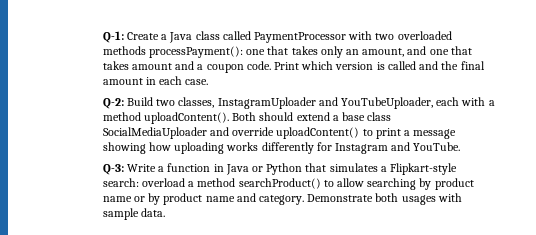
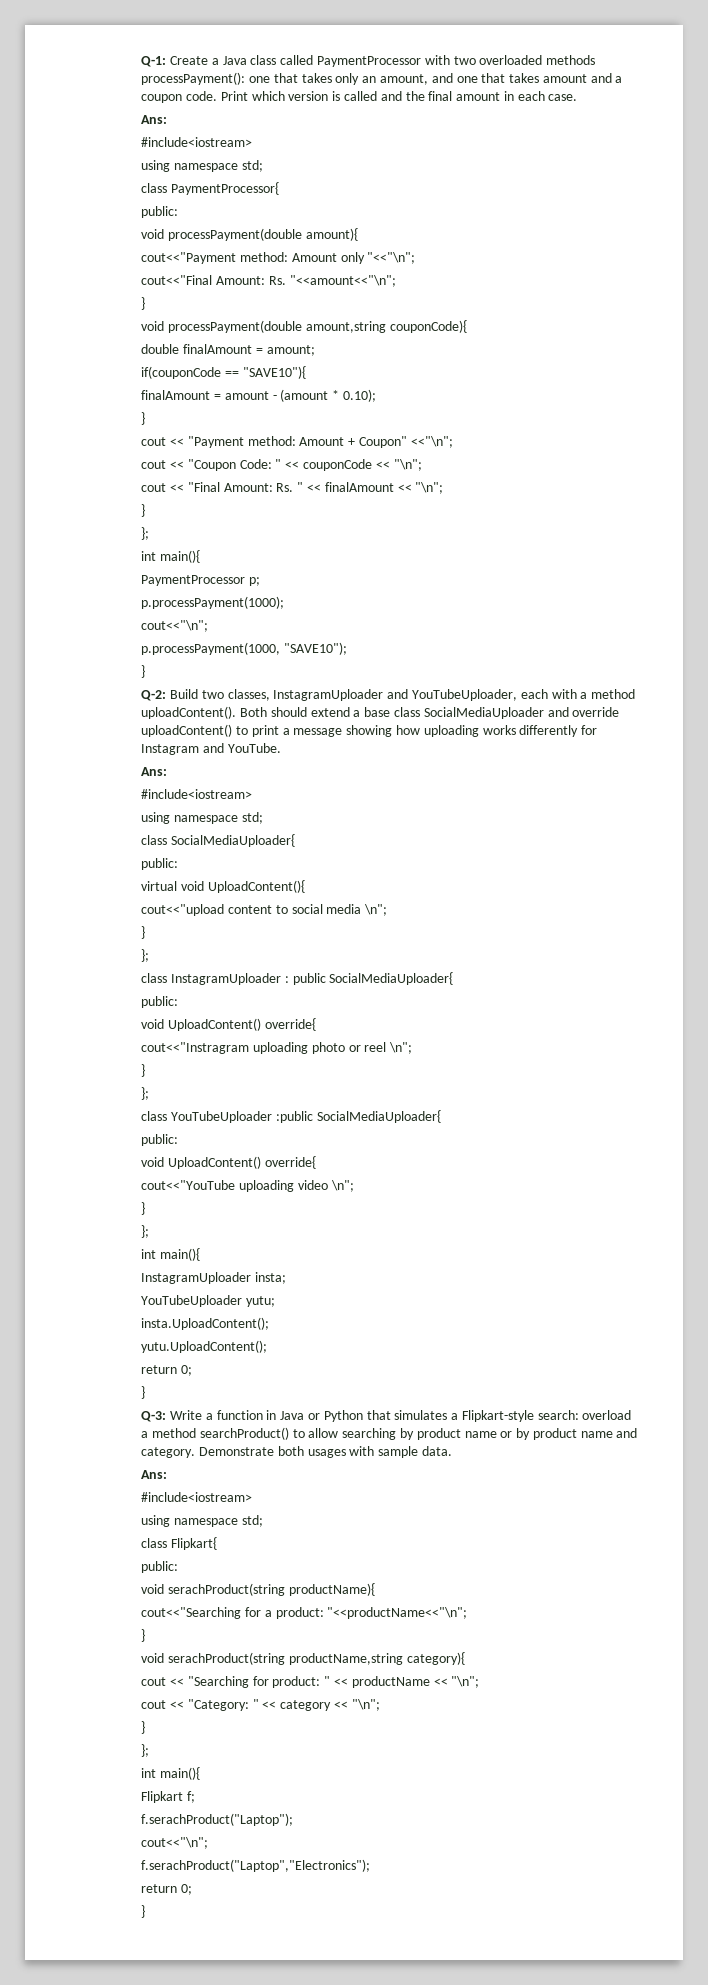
(209, 82) none -> [141,115,168,124] [141,137,253,147] [141,160,263,172] [141,182,280,195] [141,206,179,218] [141,228,358,241] [141,252,416,264] [141,275,396,287] [141,297,146,310] [141,320,467,333] [141,344,315,356] [141,366,306,379] [141,389,376,402] [141,412,146,425] [141,436,453,448] [141,459,422,471] [141,482,444,494] [141,504,146,517] [141,527,150,540] [141,550,201,563] [141,575,261,586] [141,596,285,609] [141,620,209,632] [141,642,348,655] [141,665,146,678] // Ans: // #include<iostream> // using namespace std; // class PaymentProcessor{ // public: // void processPayment(double amount){ // cout<<"Payment method: Amount only "<<"\n"; // cout<<"Final Amount: Rs. "<<amount<<"\n"; // } // void processPayment(double amount,string couponCode){ // double finalAmount = amount; // if(couponCode == "SAVE10"){ // finalAmount = amount - (amount * 0.10); // } // cout << "Payment method: Amount + Coupon" <<"\n"; // cout << "Coupon Code: " << couponCode << "\n"; // cout << "Final Amount: Rs. " << finalAmount << "\n"; // } // }; // int main(){ // PaymentProcessor p; // p.processPayment(1000); // cout<<"\n"; // p.processPayment(1000, "SAVE10"); // }
(461, 146) none -> [141,767,168,776] [141,789,253,799] [141,812,263,824] [141,834,296,847] [141,858,179,870] [141,880,305,893] [141,904,388,916] [141,926,146,939] [141,949,150,962] [141,972,454,985] [141,996,179,1008] [141,1018,316,1031] [141,1042,413,1054] [141,1064,146,1077] [141,1087,150,1100] [141,1110,441,1123] [141,1134,179,1146] [141,1156,316,1169] [141,1180,354,1192] [141,1202,146,1215] [141,1225,150,1238] [141,1248,201,1261] [141,1272,287,1284] [141,1295,276,1307] [141,1317,270,1330] [141,1340,268,1353] [141,1365,193,1376] [141,1386,146,1399] // Ans: // #include<iostream> // using namespace std; // class SocialMediaUploader{ // public: // virtual void UploadContent(){ // cout<<"upload content to social media \n"; // } // }; // class InstagramUploader : public SocialMediaUploader{ // public: // void UploadContent() override{ // cout<<"Instragram uploading photo or reel \n"; // } // }; // class YouTubeUploader :public SocialMediaUploader{ // public: // void UploadContent() override{ // cout<<"YouTube uploading video \n"; // } // }; // int main(){ // InstagramUploader insta; // YouTubeUploader yutu; // insta.UploadContent(); // yutu.UploadContent(); // return 0; // }
(165, 212) none -> [141,1470,168,1479] [141,1492,253,1502] [141,1515,263,1527] [141,1537,218,1550] [141,1561,179,1573] [141,1583,375,1596] [141,1607,468,1619] [141,1629,146,1642] [141,1652,465,1665] [141,1676,480,1688] [141,1699,380,1711] [141,1721,146,1734] [141,1744,150,1757] [141,1767,201,1780] [141,1791,196,1803] [141,1813,294,1826] [141,1837,209,1849] [141,1859,371,1872] [141,1884,193,1895] [141,1905,146,1918] // Ans: // #include<iostream> // using namespace std; // class Flipkart{ // public: // void serachProduct(string productName){ // cout<<"Searching for a product: "<<productName<<"\n"; // } // void serachProduct(string productName,string category){ // cout << "Searching for product: " << productName << "\n"; // cout << "Category: " << category << "\n"; // } // }; // int main(){ // Flipkart f; // f.serachProduct("Laptop"); // cout<<"\n"; // f.serachProduct("Laptop","Electronics"); // return 0; // }

